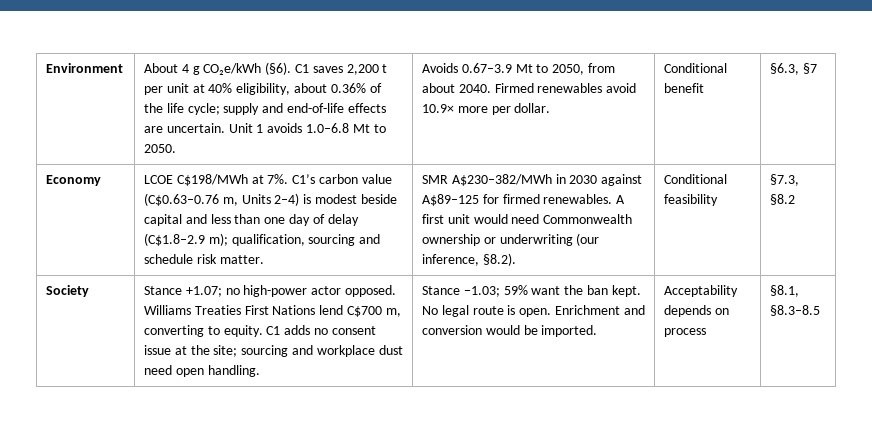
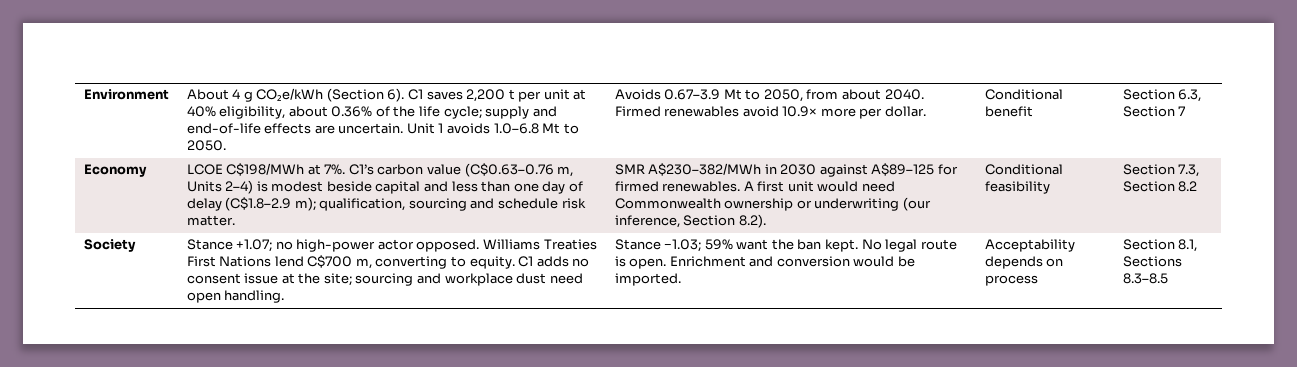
[265,62,292,75] (§6). -> [326,88,405,102] (Section 6).
[770,63,817,75] §6.3, §7 -> [1122,89,1202,102] [1122,106,1186,117] Section 6.3, Section 7
[482,253,516,266] §8.2). -> [683,214,766,228] Section 8.2).
[770,174,800,186] [770,194,796,205] §7.3, §8.2 -> [1122,164,1200,177] [1122,181,1198,192] Section 7.3, Section 8.2
[770,285,800,297] [770,305,821,316] §8.1, §8.3–8.5 -> [1122,239,1198,252] [1122,256,1182,267] [1122,273,1168,284] Section 8.1, Sections 8.3–8.5

